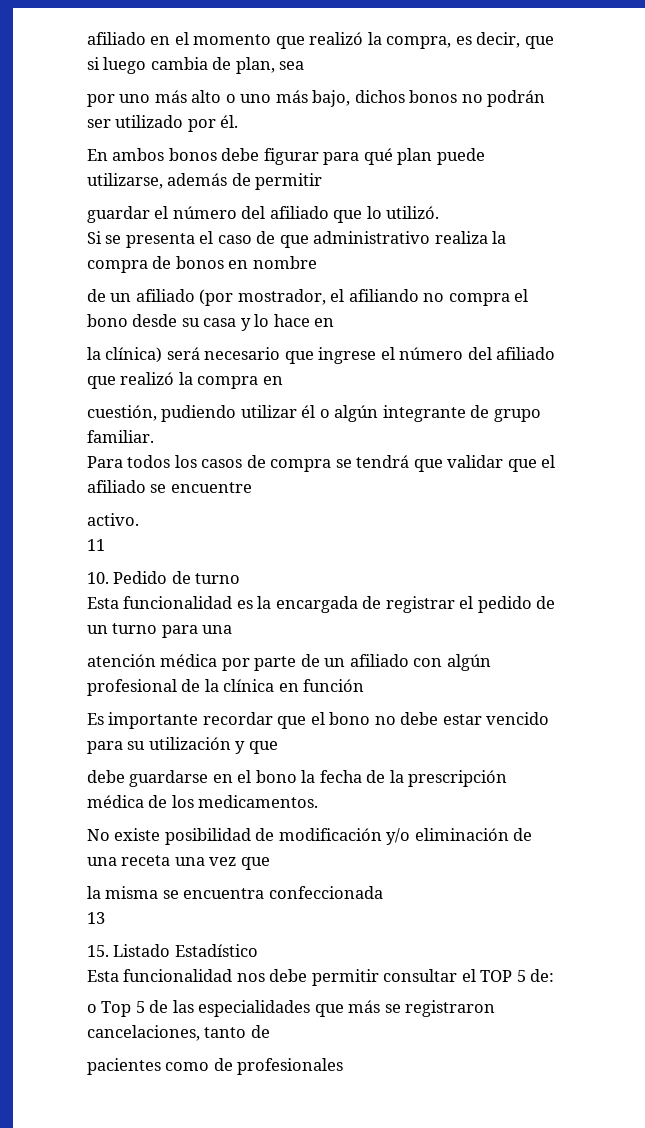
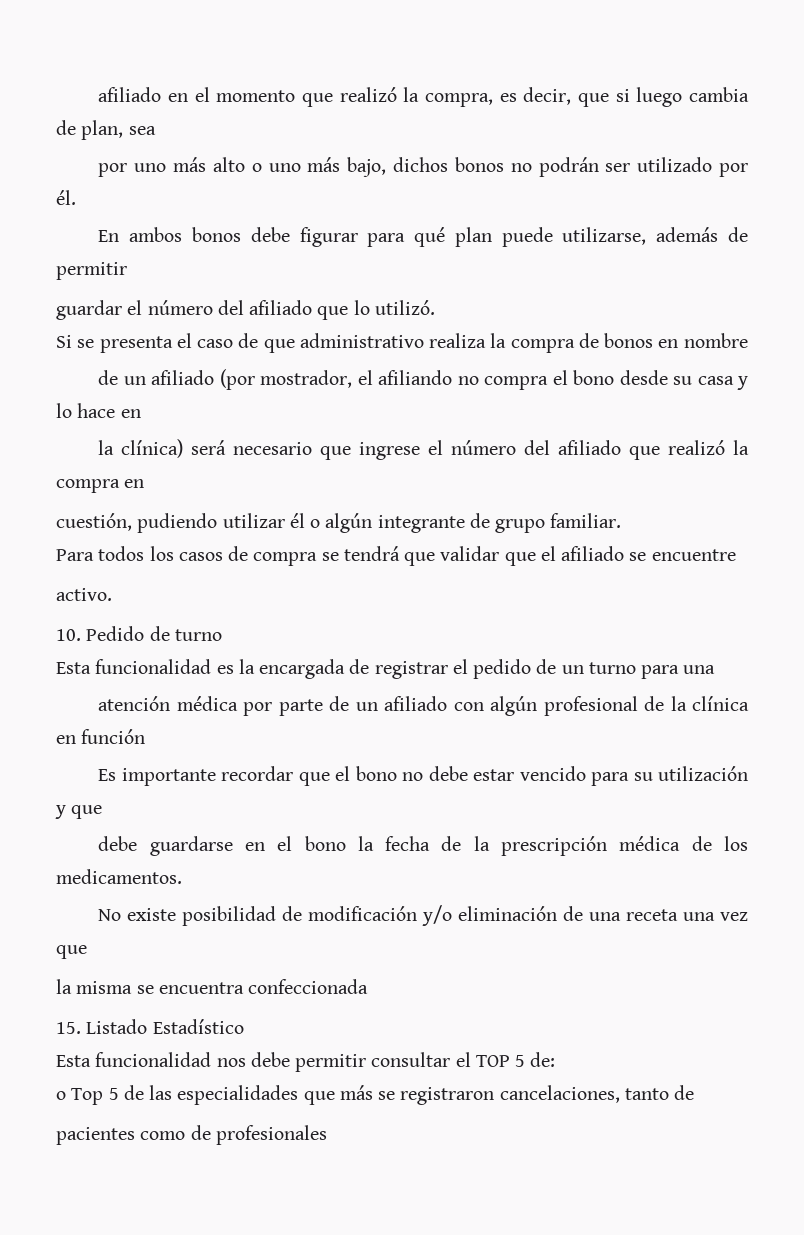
[87,539,105,551] // 11 -> (112, 594) none
[87,912,105,924] // 13 -> (369, 986) none

